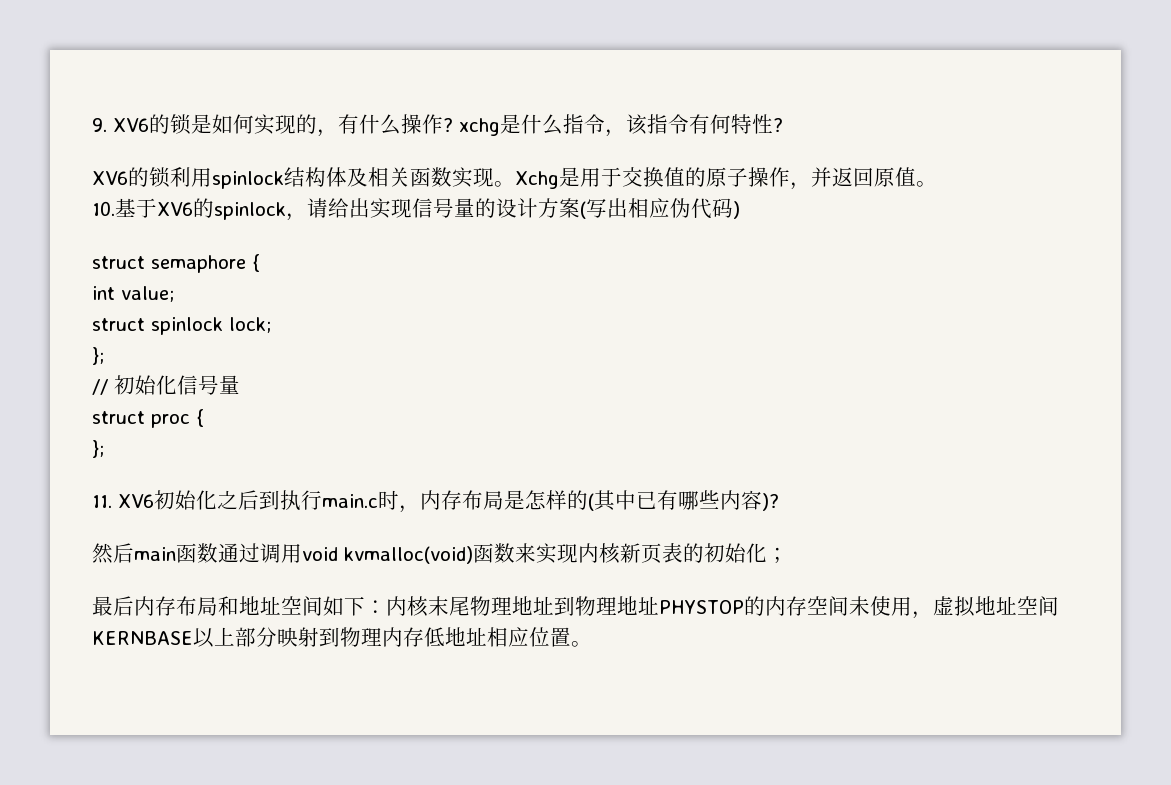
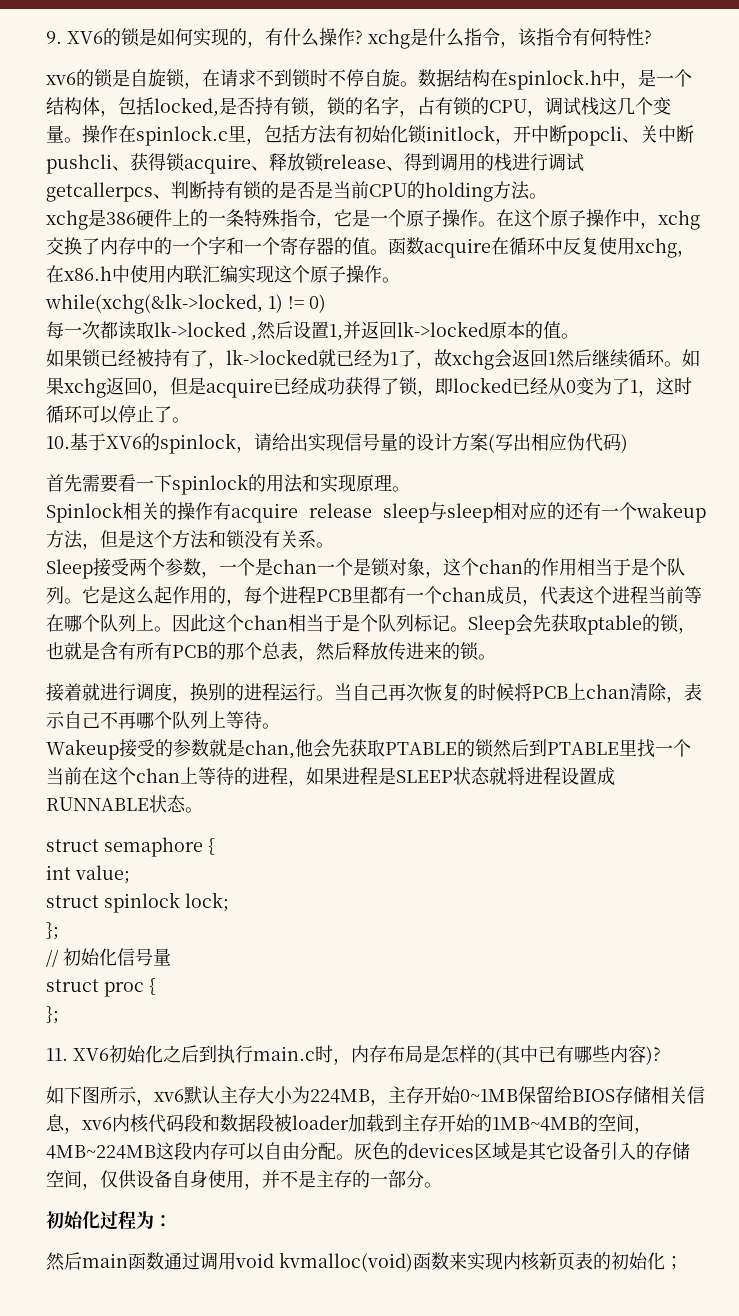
[92,167,916,190] XV6的锁利用spinlock结构体及相关函数实现。Xchg是用于交换值的原子操作，并返回原值 -> [46,69,692,90] [46,96,671,117] [46,125,694,146] [46,153,584,174] [46,181,547,202] [46,209,700,230] [46,236,695,258] [46,265,400,284] [45,293,326,314] [46,321,579,341] [46,349,700,370] [46,377,692,398] [46,405,172,424] xv6的锁是自旋锁，在请求不到锁时不停自旋。数据结构在spinlock.h中，是一个结构体，包括locked,是否持有锁，锁的名字，占有锁的CPU，调试栈这几个变量。操作在spinlock.c里，包括方法有初始化锁initlock，开中断popcli、关中断pushcli、获得锁acquire、释放锁release、得到调用的栈进行调试getcallerpcs、判断持有锁的是否是当前CPU的holding方法。 // xchg是386硬件上的一条特殊指令，它是一个原子操作。在这个原子操作中，xchg交换了内存中的一个字和一个寄存器的值。函数acquire在循环中反复使用xchg，在x86.h中使用内联汇编实现这个原子操作。 // while(xchg(&lk->locked, 1) != 0) // 每一次都读取lk->locked ,然后设置1,并返回lk->locked原本的值。 // 如果锁已经被持有了，lk->locked就已经为1了，故xchg会返回1然后继续循环。如果xchg返回0，但是acquire已经成功获得了锁，即locked已经从0变为了1，这时循环可以停止了
(740, 210) none -> [46,474,410,495] [46,502,706,523] [46,530,334,550] [46,558,685,579] [46,586,702,606] [46,614,696,635] [46,642,496,662] [46,683,702,703] [46,711,280,729] [46,739,691,760] [46,767,615,787] [46,795,203,813] // 首先需要看一下spinlock的用法和实现原理。 // Spinlock相关的操作有acquire release sleep与sleep相对应的还有一个wakeup方法，但是这个方法和锁没有关系。 // Sleep接受两个参数，一个是chan一个是锁对象，这个chan的作用相当于是个队列。它是这么起作用的，每个进程PCB里都有一个chan成员，代表这个进程当前等在哪个队列上。因此这个chan相当于是个队列标记。Sleep会先获取ptable的锁，也就是含有所有PCB的那个总表，然后释放传进来的锁。 // 接着就进行调度，换别的进程运行。当自己再次恢复的时候将PCB上chan清除，表示自己不再哪个队列上等待。 // Wakeup接受的参数就是chan,他会先获取PTABLE的锁然后到PTABLE里找一个当前在这个chan上等待的进程，如果进程是SLEEP状态就将进程设置成RUNNABLE状态。
(779, 502) none -> [46,1086,705,1106] [46,1114,652,1134] [46,1142,690,1161] [46,1170,442,1190] [46,1211,172,1230] // 如下图所示，xv6默认主存大小为224MB，主存开始0~1MB保留给BIOS存储相关信息，xv6内核代码段和数据段被loader加载到主存开始的1MB~4MB的空间，4MB~224MB这段内存可以自由分配。灰色的devices区域是其它设备引入的存储空间，仅供设备自身使用，并不是主存的一部分。 // 初始化过程为：
[92,596,1059,619] [92,627,592,648] // 最后内存布局和地址空间如下：内核末尾物理地址到物理地址PHYSTOP的内存空间未使用，虚拟地址空间KERNBASE以上部分映射到物理内存低地址相应位置。 -> (683, 1263) none

